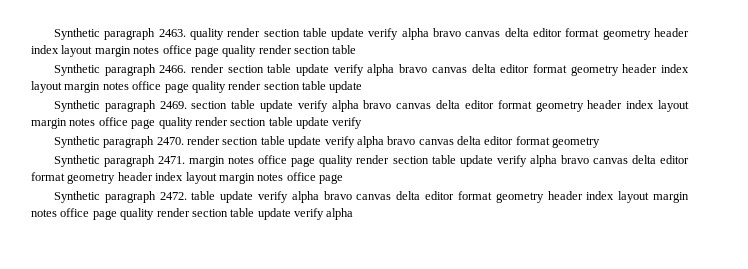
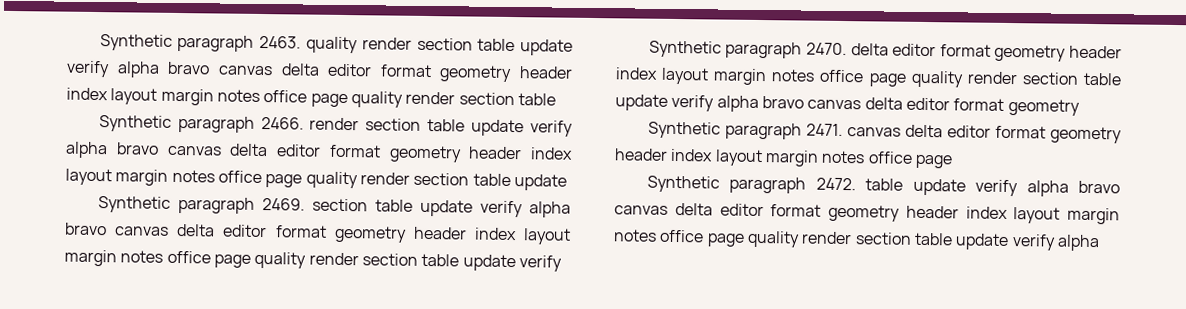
(184, 141) none -> [850,43,1122,62] [615,67,964,88] delta editor format geometry header index layout margin notes office page quality
[189,155,589,167] margin notes office page quality render section table update verify alpha bravo -> (843, 130) none

